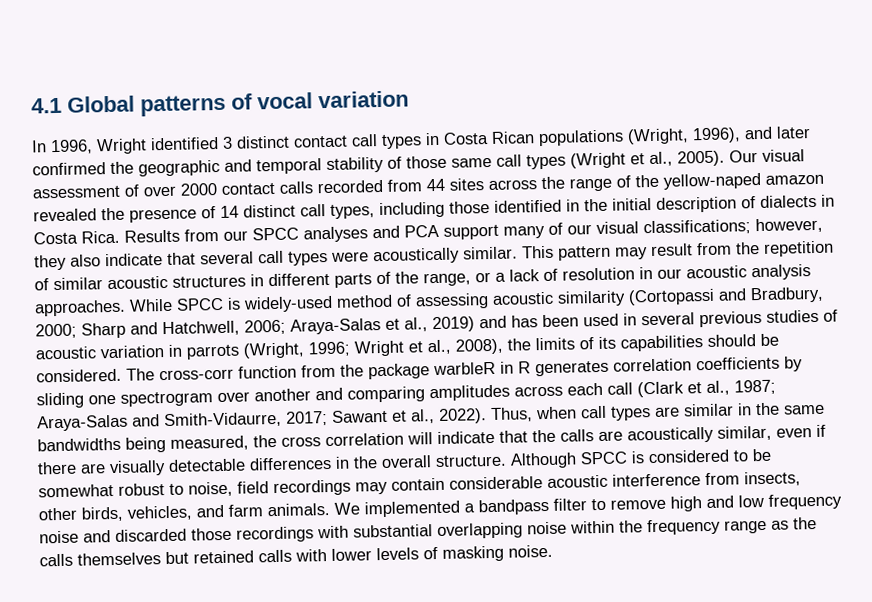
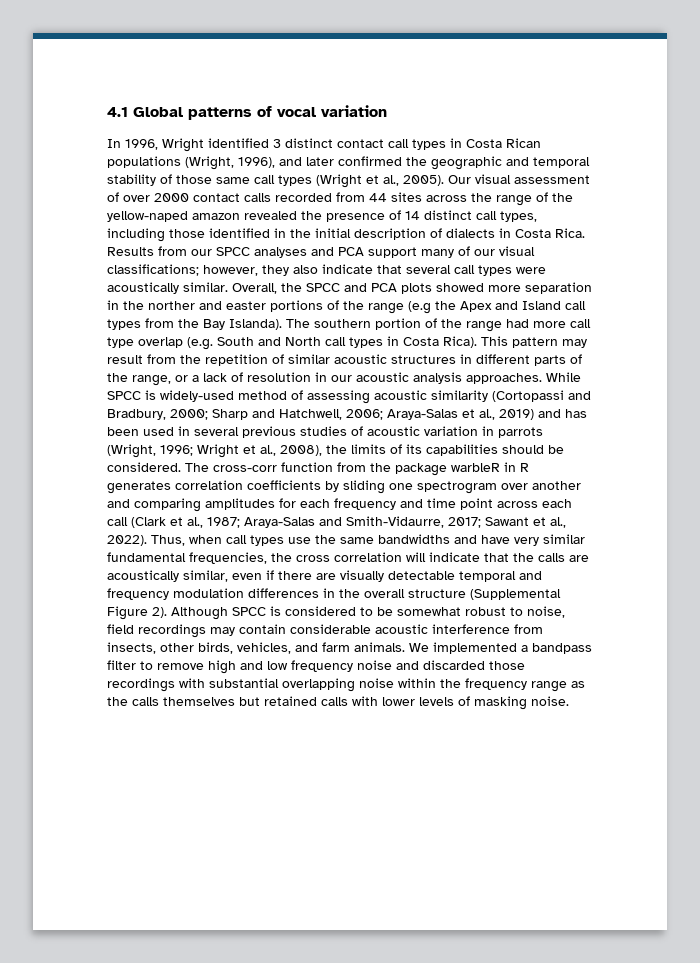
(518, 253) none -> [232,282,592,294] [107,300,586,314] [107,318,591,332] [107,336,477,350] Overall, the SPCC and PCA plots showed more separation in the norther and easter portions of the range (e.g the Apex and Island call types from the Bay Islanda). The southern portion of the range had more call type overlap (e.g. South and North call types in Costa Rica).
(510, 393) none -> [279,498,493,510] for each frequency and time point
[654,402,825,417] [37,435,249,453] are similar in the same bandwidths being measured, -> [288,534,585,546] [107,552,267,564] use the same bandwidths and have very similar fundamental frequencies,
[249,454,507,471] differences in the overall structure. -> [459,571,542,582] [107,588,561,600] [107,606,167,620] temporal and frequency modulation differences in the overall structure (Supplemental Figure 2).

